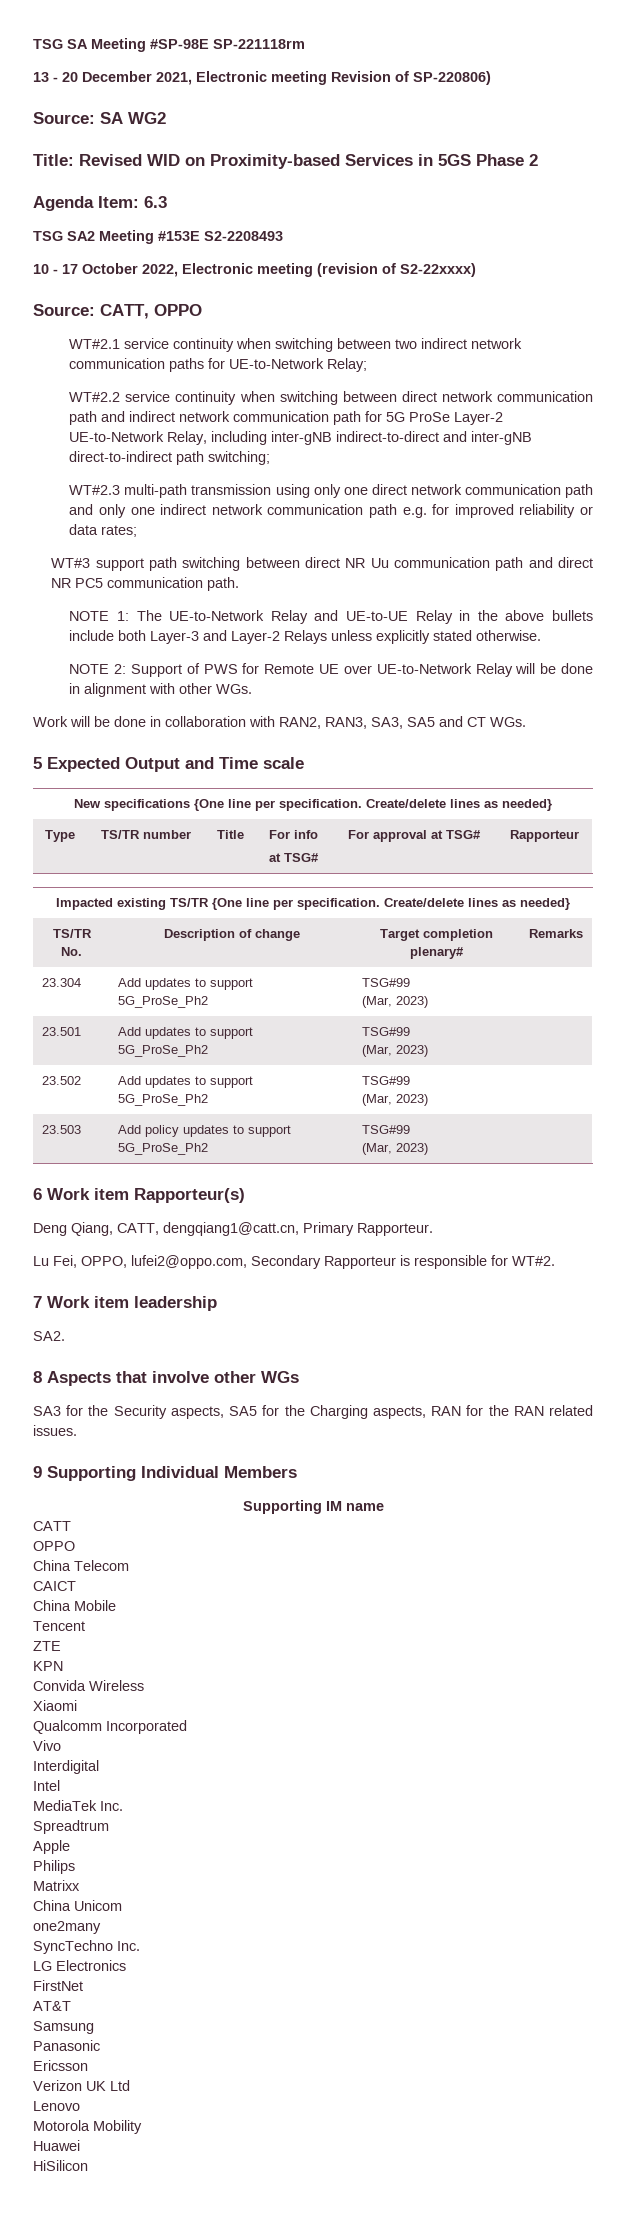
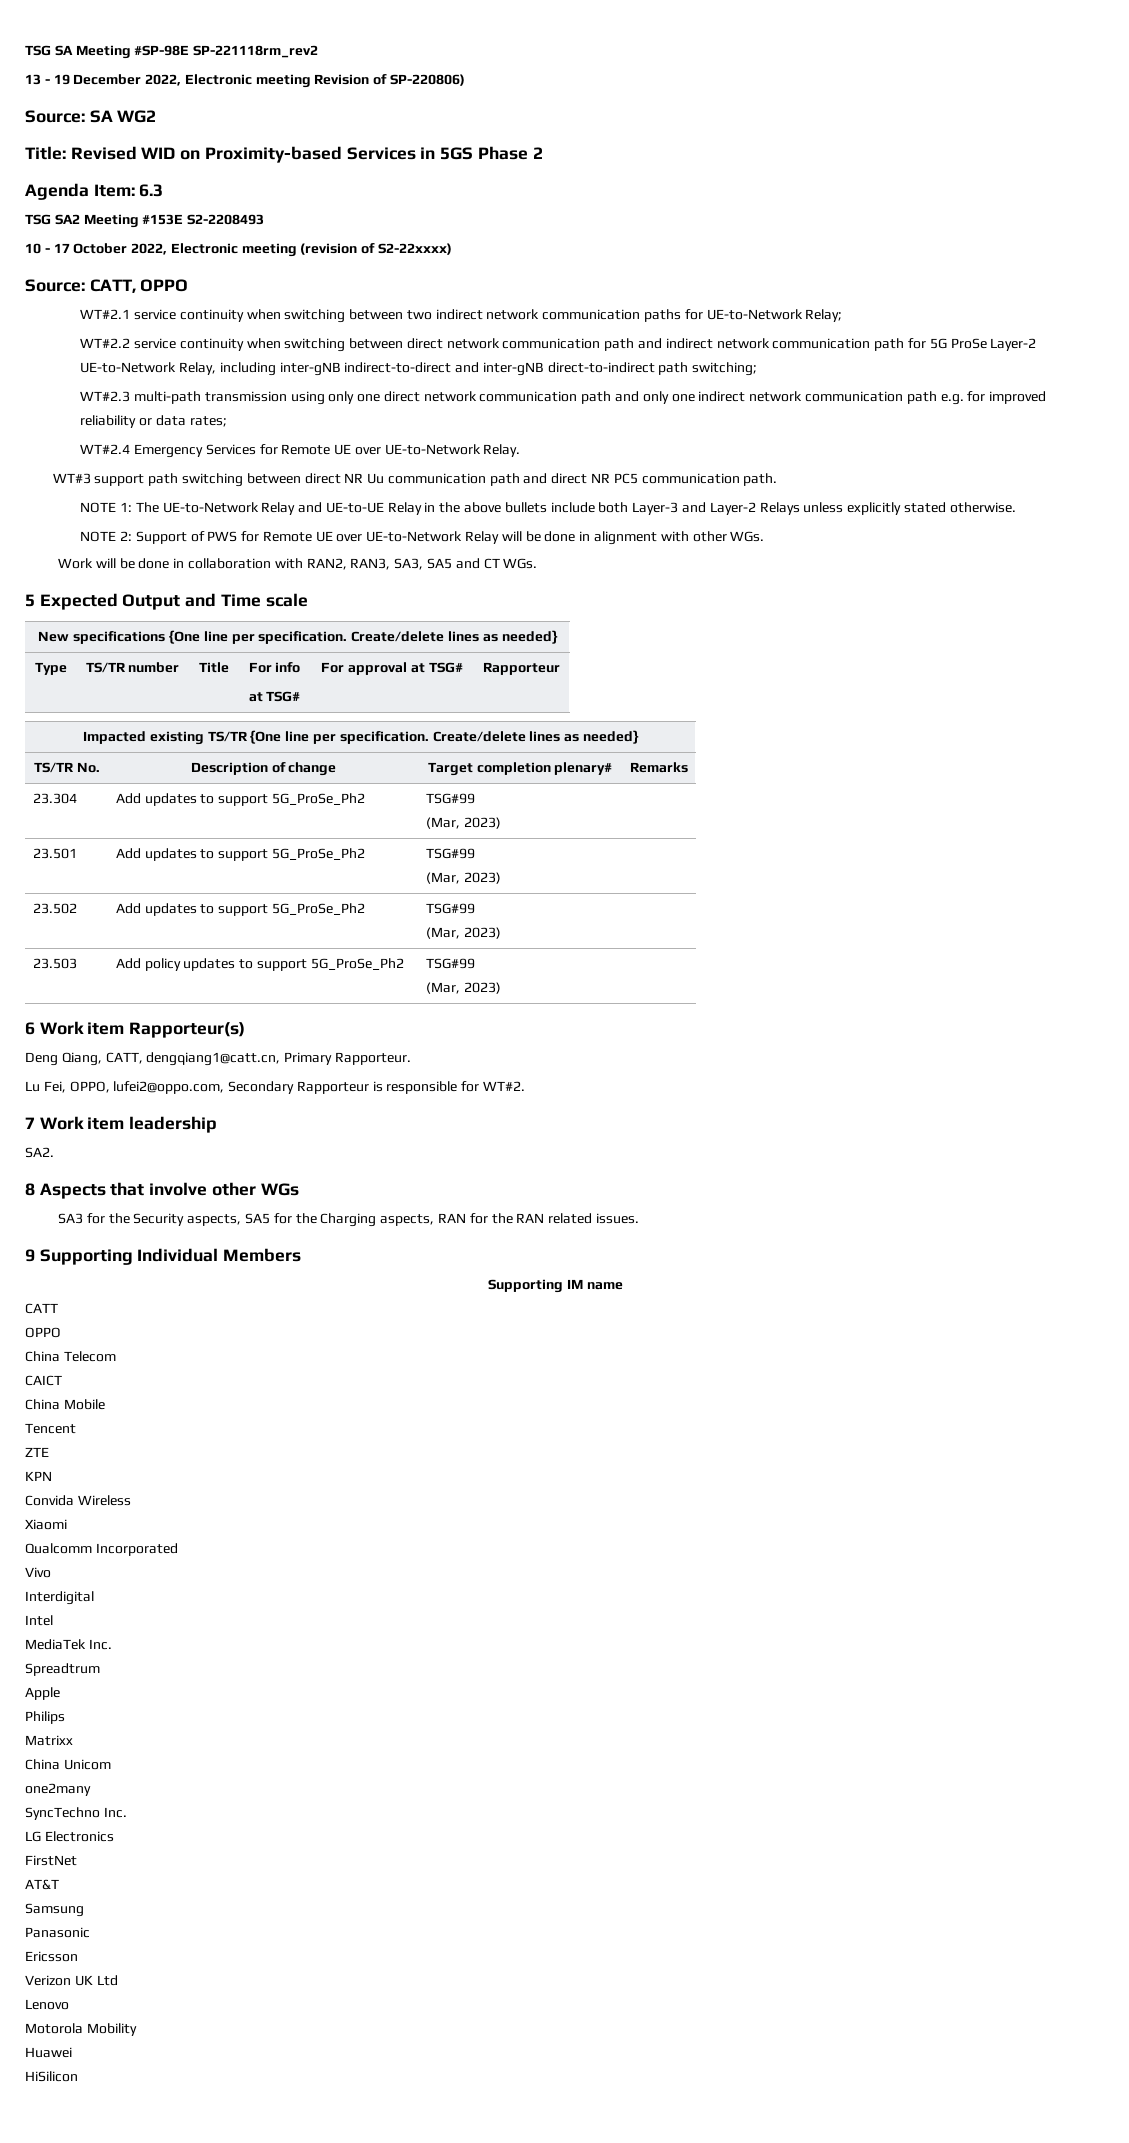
[213,39,305,49] SP-221118rm -> [193,45,319,58] SP-221118rm_rev2
[62,71,192,85] 20 December 2021, -> [53,74,182,86] 19 December 2022,
(138, 531) none -> [80,444,521,458] // WT#2.4 Emergency Services for Remote UE over UE-to-Network Relay.

